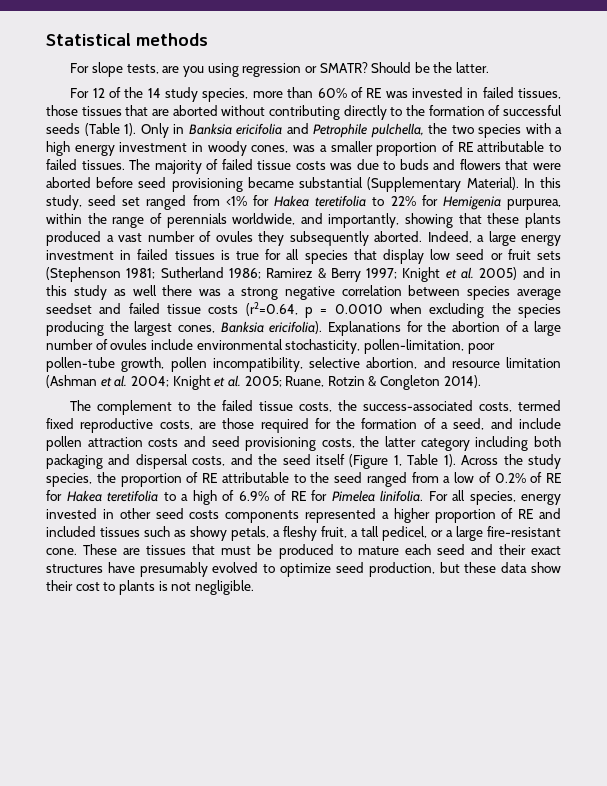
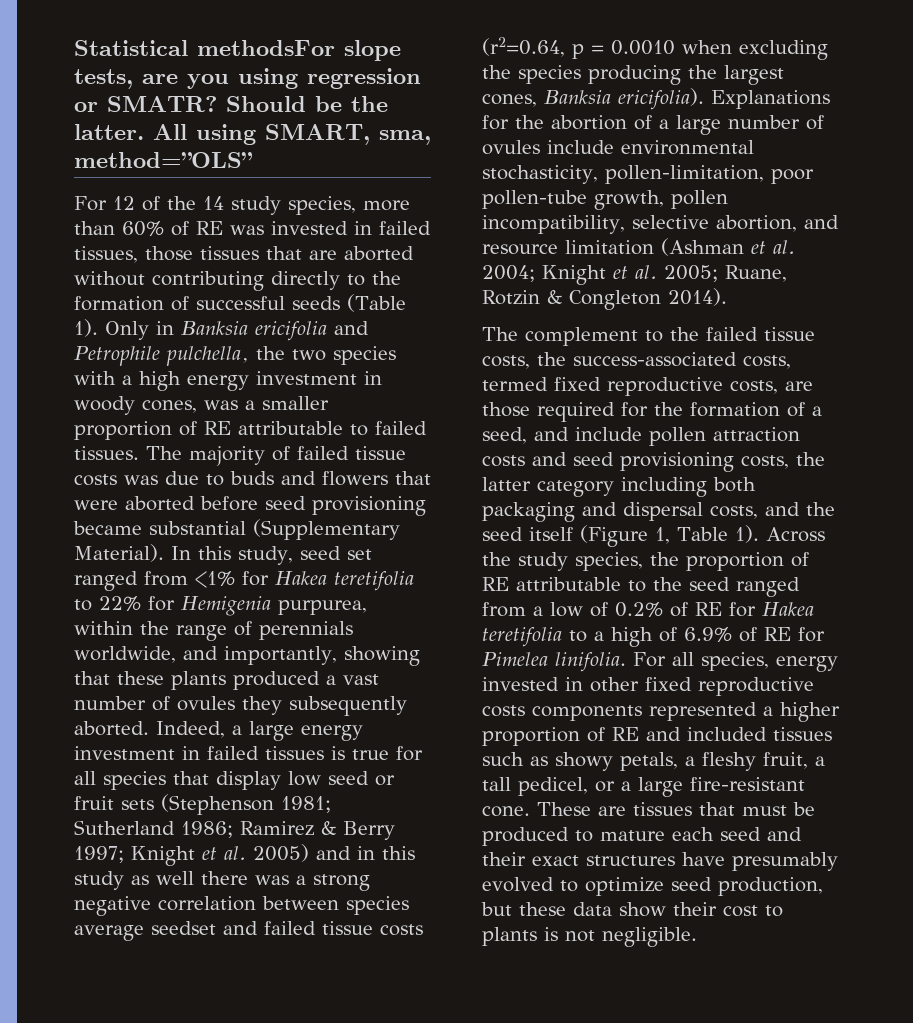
[136,33,208,46] [70,63,90,73] methods // For -> [197,40,335,56] methodsFor
(490, 67) none -> [153,124,431,145] [74,152,252,168] All using SMART, sma, method=”OLS”
[155,508,184,519] seed -> [645,677,814,696] fixed reproductive

